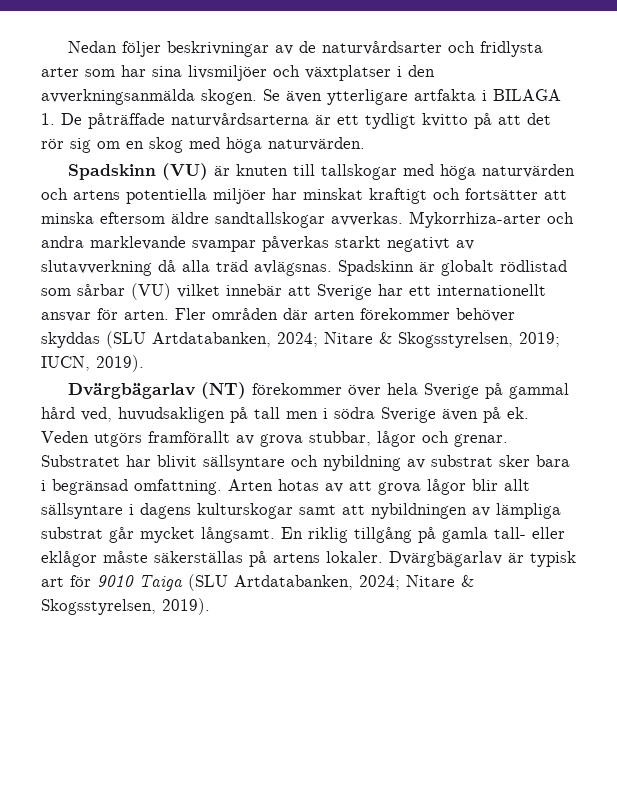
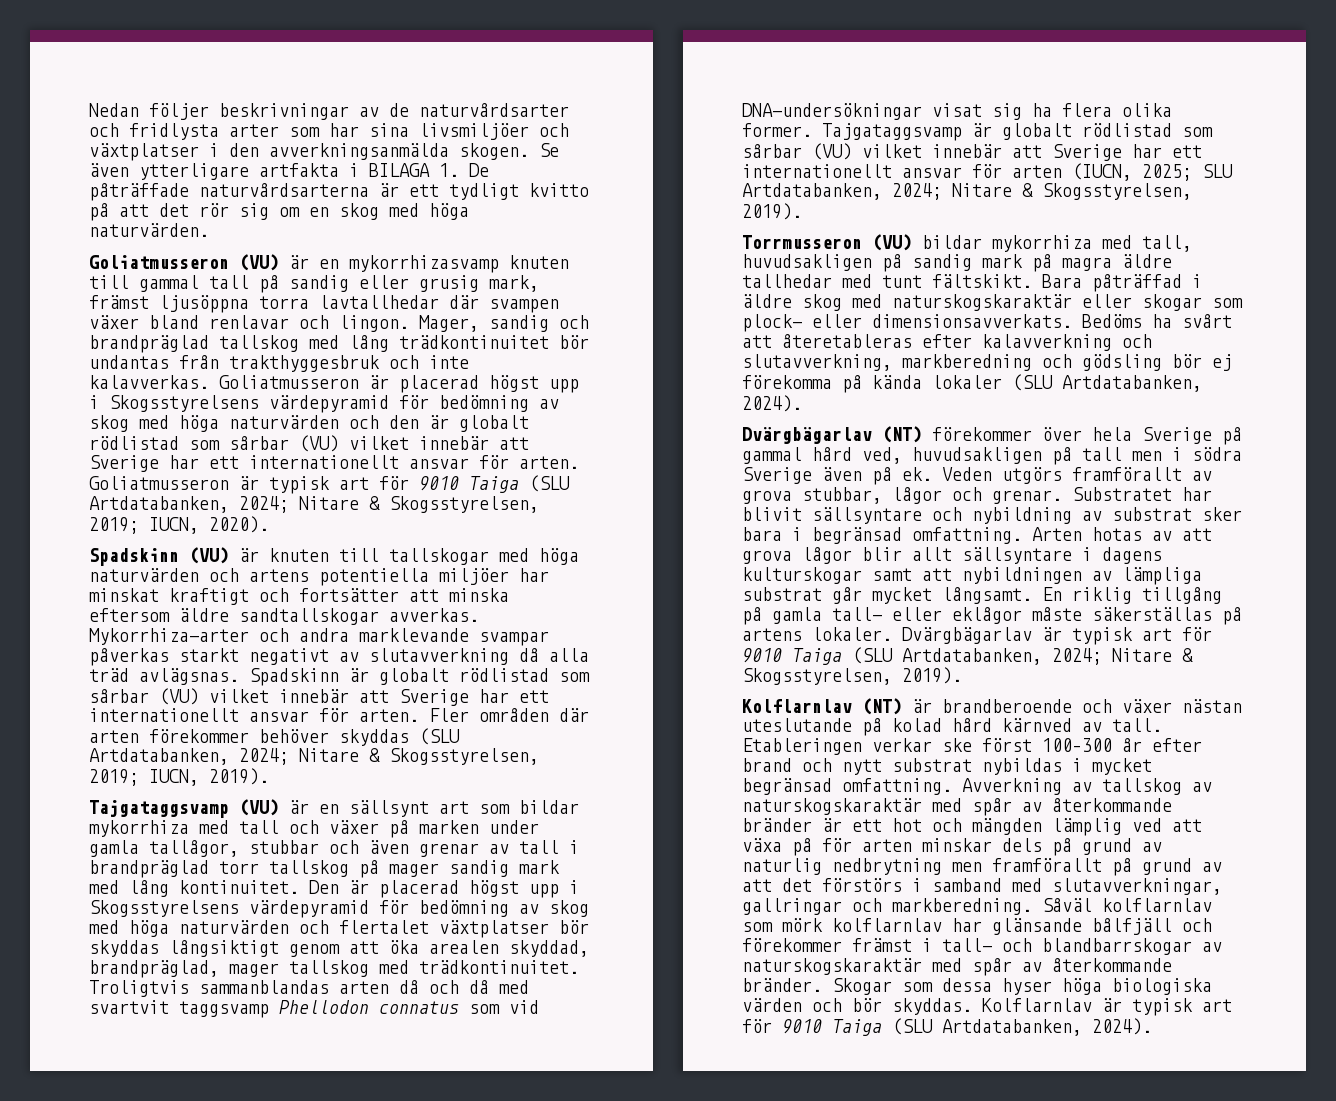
(365, 144) none -> [89,254,569,273] [89,275,539,293] [89,295,559,313] [89,315,589,332] [89,335,589,353] [89,355,469,372] [89,375,579,393] [89,395,559,413] [89,415,529,432] [89,435,529,452] [89,455,579,472] [89,475,570,494] [89,496,539,513] [89,516,269,534] // Goliatmusseron (VU) är en mykorrhizasvamp knuten till gammal tall på sandig eller grusig mark, främst ljusöppna torra lavtallhedar där svampen växer bland renlavar och lingon. Mager, sandig och brandpräglad tallskog med lång trädkontinuitet bör undantas från trakthyggesbruk och inte kalavverkas. Goliatmusseron är placerad högst upp i Skogsstyrelsens värdepyramid för bedömning av skog med höga naturvärden och den är globalt rödlistad som sårbar (VU) vilket innebär att Sverige har ett internationellt ansvar för arten. Goliatmusseron är typisk art för 9010 Taiga (SLU Artdatabanken, 2024; Nitare & Skogsstyrelsen, 2019; IUCN, 2020).
(144, 363) none -> [89,799,579,818] [89,820,539,838] [89,840,579,857] [89,860,560,878] [89,880,579,898] [89,900,589,918] [89,920,589,938] [89,940,589,957] [89,960,579,978] [89,980,529,997] [89,1000,539,1018] [742,103,1172,120] [742,123,1213,141] [742,143,1202,161] [742,163,1233,181] [742,183,1192,200] [742,203,802,220] [742,234,1192,252] [742,254,1172,272] [742,274,1202,292] [742,294,1243,311] [742,314,1232,332] [742,334,1152,351] [742,354,1232,371] [742,374,1202,393] [742,395,802,412] // Tajgataggsvamp (VU) är en sällsynt art som bildar mykorrhiza med tall och växer på marken under gamla tallågor, stubbar och även grenar av tall i brandpräglad torr tallskog på mager sandig mark med lång kontinuitet. Den är placerad högst upp i Skogsstyrelsens värdepyramid för bedömning av skog med höga naturvärden och flertalet växtplatser bör skyddas långsiktigt genom att öka arealen skyddad, brandpräglad, mager tallskog med trädkontinuitet. Troligtvis sammanblandas arten då och då med svartvit taggsvamp Phellodon connatus som vid DNA-undersökningar visat sig ha flera olika former. Tajgataggsvamp är globalt rödlistad som sårbar (VU) vilket innebär att Sverige har ett internationellt ansvar för arten (IUCN, 2025; SLU Artdatabanken, 2024; Nitare & Skogsstyrelsen, 2019). // Torrmusseron (VU) bildar mykorrhiza med tall, huvudsakligen på sandig mark på magra äldre tallhedar med tunt fältskikt. Bara påträffad i äldre skog med naturskogskaraktär eller skogar som plock- eller dimensionsavverkats. Bedöms ha svårt att återetableras efter kalavverkning och slutavverkning, markberedning och gödsling bör ej förekomma på kända lokaler (SLU Artdatabanken, 2024).
(210, 606) none -> [742,698,1242,715] [742,718,1162,736] [742,738,1202,755] [742,758,1152,775] [742,778,1212,795] [742,798,1172,816] [742,818,1202,836] [742,838,1162,856] [742,858,1222,876] [742,878,1222,895] [742,898,1212,915] [742,918,1212,935] [742,938,1222,955] [742,958,1172,976] [742,978,1212,995] [742,998,1232,1016] [742,1018,1152,1036] // Kolflarnlav (NT) är brandberoende och växer nästan uteslutande på kolad hård kärnved av tall. Etableringen verkar ske först 100–300 år efter brand och nytt substrat nybildas i mycket begränsad omfattning. Avverkning av tallskog av naturskogskaraktär med spår av återkommande bränder är ett hot och mängden lämplig ved att växa på för arten minskar dels på grund av naturlig nedbrytning men framförallt på grund av att det förstörs i samband med slutavverkningar, gallringar och markberedning. Såväl kolflarnlav som mörk kolflarnlav har glänsande bålfjäll och förekommer främst i tall- och blandbarrskogar av naturskogskaraktär med spår av återkommande bränder. Skogar som dessa hyser höga biologiska värden och bör skyddas. Kolflarnlav är typisk art för 9010 Taiga (SLU Artdatabanken, 2024).

